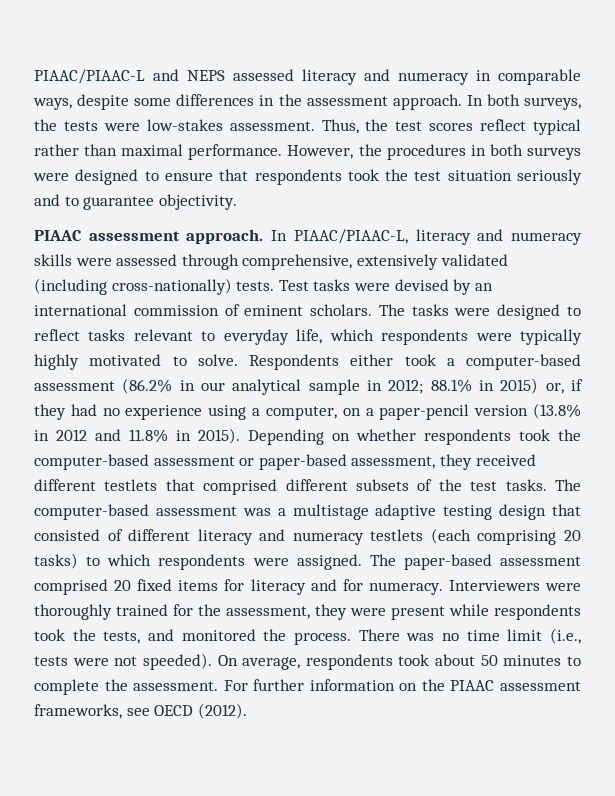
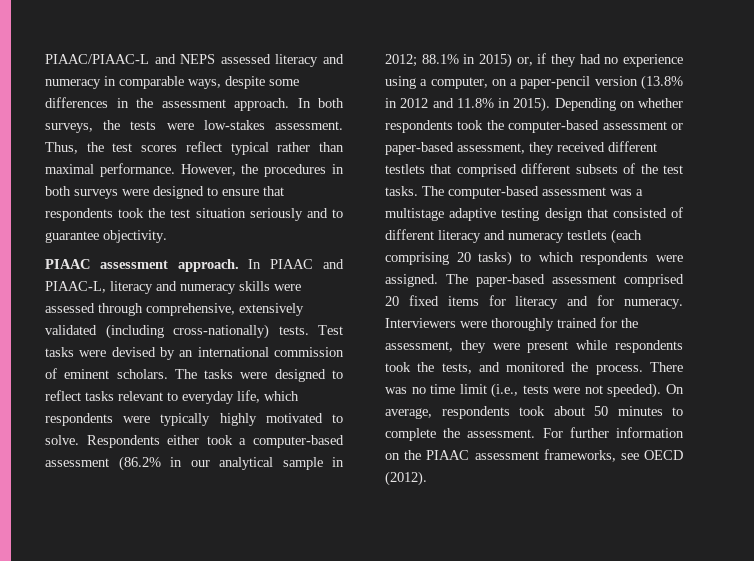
[293,229,408,244] PIAAC/PIAAC-L, -> [270,259,345,269] [45,281,106,293] PIAAC and PIAAC-L,

